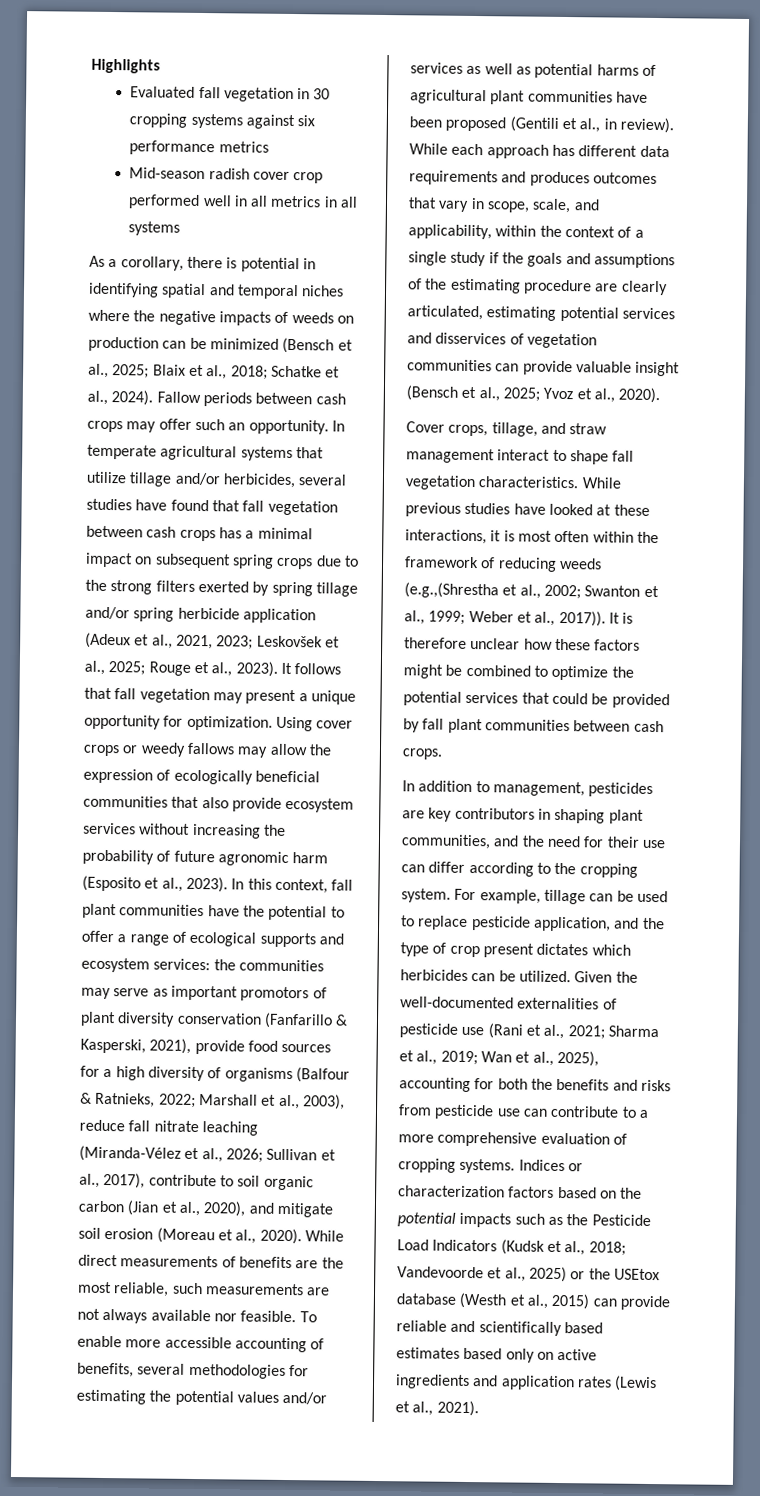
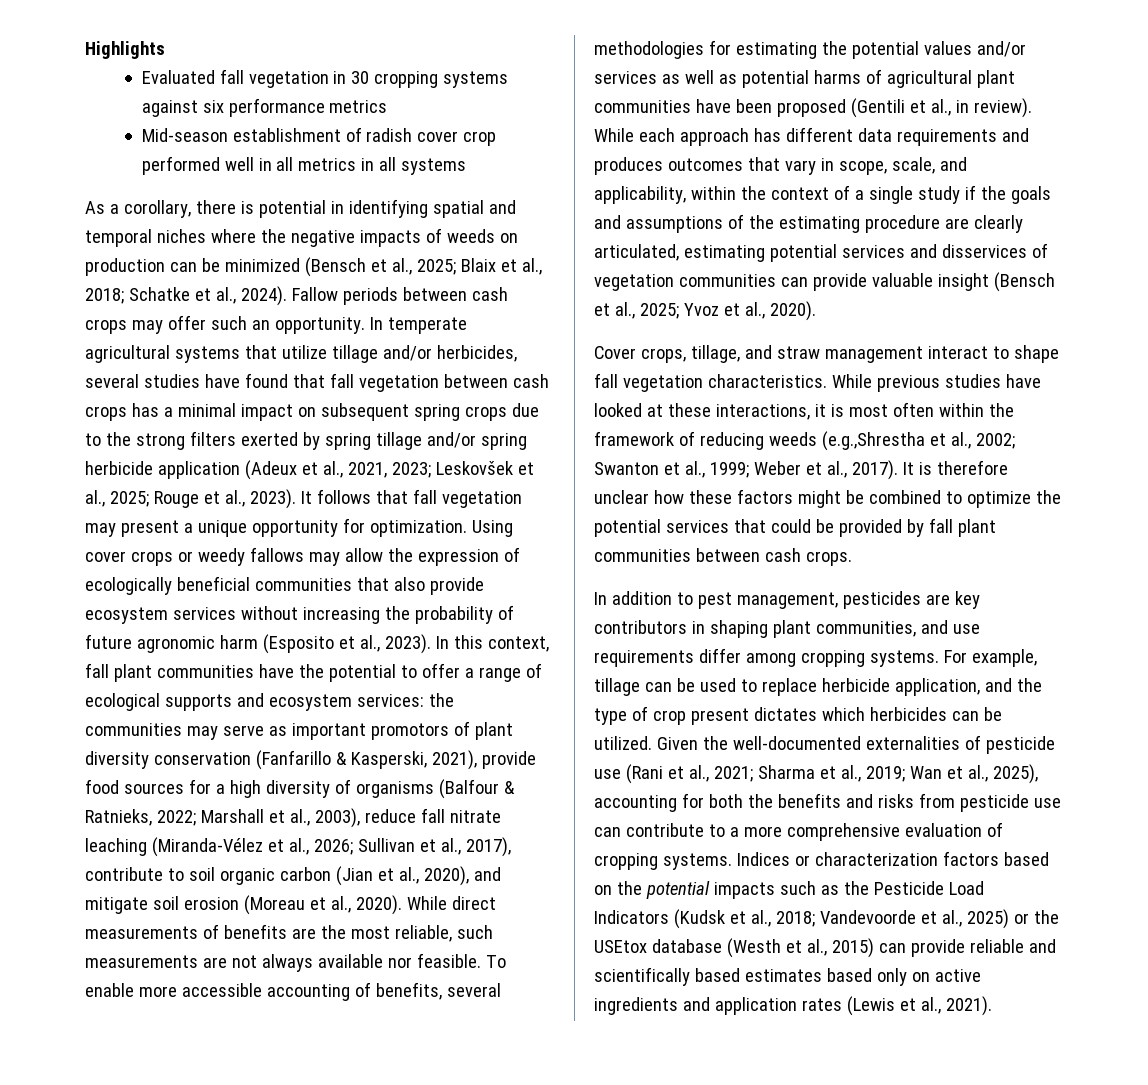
(206, 173) none -> [232,127,362,142] establishment of
[404,582,499,599] (e.g.,(Shrestha -> [821,431,925,451] (e.g.,Shrestha
[558,610,606,627] 2017)). -> [851,460,898,480] 2017).
(490, 787) none -> [697,592,732,609] pest
[521,835,666,849] [401,861,638,878] [401,888,451,903] the need for their use can differ according to the cropping system. -> [952,624,980,634] [594,648,939,667] use requirements differ among cropping systems.
[471,916,531,931] pesticide -> [821,678,890,692] herbicide

